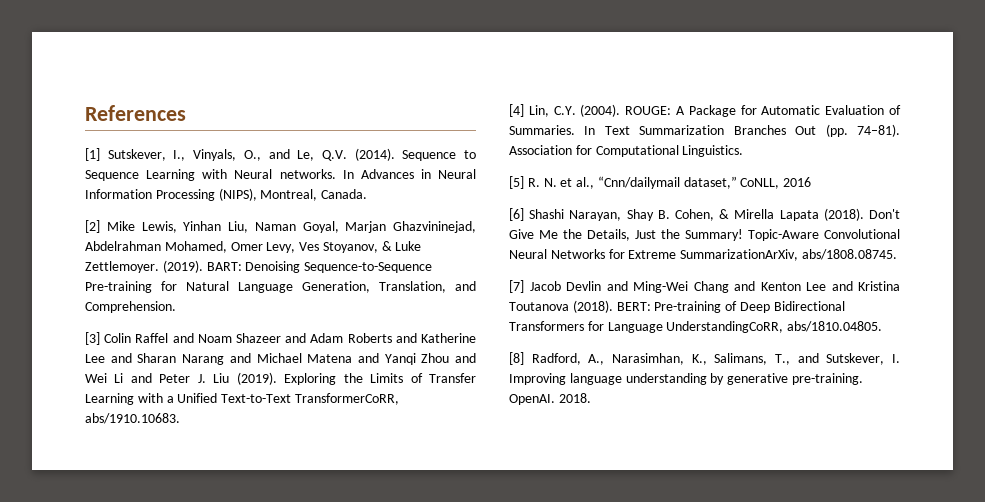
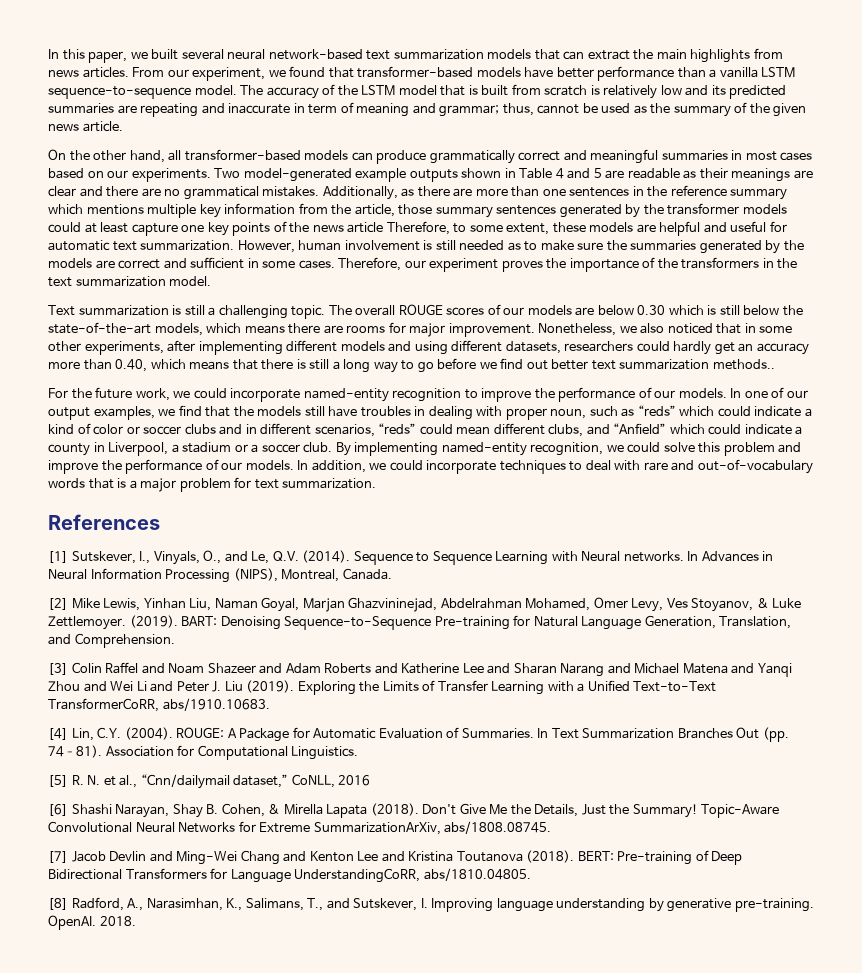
(85, 113) none -> [48,48,783,63] [48,66,796,81] [48,84,787,99] [48,102,807,117] [48,121,123,132] [48,149,813,164] [48,168,813,182] [48,185,788,200] [48,203,787,218] [48,221,787,236] [48,240,804,254] [48,257,798,272] [48,276,212,287] [48,304,803,319] [48,322,793,337] [48,340,809,355] [48,358,775,373] [48,387,808,402] [48,405,812,420] [48,423,803,437] [48,442,802,456] [48,459,813,474] [48,477,377,492] In this paper, we built several neural network-based text summarization models that can extract the main highlights from news articles. From our experiment, we found that transformer-based models have better performance than a vanilla LSTM sequence-to-sequence model. The accuracy of the LSTM model that is built from scratch is relatively low and its predicted summaries are repeating and inaccurate in term of meaning and grammar; thus, cannot be used as the summary of the given news article. // On the other hand, all transformer-based models can produce grammatically correct and meaningful summaries in most cases based on our experiments. Two model-generated example outputs shown in Table 4 and 5 are readable as their meanings are clear and there are no grammatical mistakes. Additionally, as there are more than one sentences in the reference summary which mentions multiple key information from the article, those summary sentences generated by the transformer models could at least capture one key points of the news article Therefore, to some extent, these models are helpful and useful for automatic text summarization. However, human involvement is still needed as to make sure the summaries generated by the models are correct and sufficient in some cases. Therefore, our experiment proves the importance of the transformers in the text summarization model. // Text summarization is still a challenging topic. The overall ROUGE scores of our models are below 0.30 which is still below the state-of-the-art models, which means there are rooms for major improvement. Nonetheless, we also noticed that in some other experiments, after implementing different models and using different datasets, researchers could hardly get an accuracy more than 0.40, which means that there is still a long way to go before we find out better text summarization methods.. // For the future work, we could incorporate named-entity recognition to improve the performance of our models. In one of our output examples, we find that the models still have troubles in dealing with proper noun, such as “reds” which could indicate a kind of color or soccer clubs and in different scenarios, “reds” could mean different clubs, and “Anfield” which could indicate a county in Liverpool, a stadium or a soccer club. By implementing named-entity recognition, we could solve this problem and improve the performance of our models. In addition, we could incorporate techniques to deal with rare and out-of-vocabulary words that is a major problem for text summarization. //

